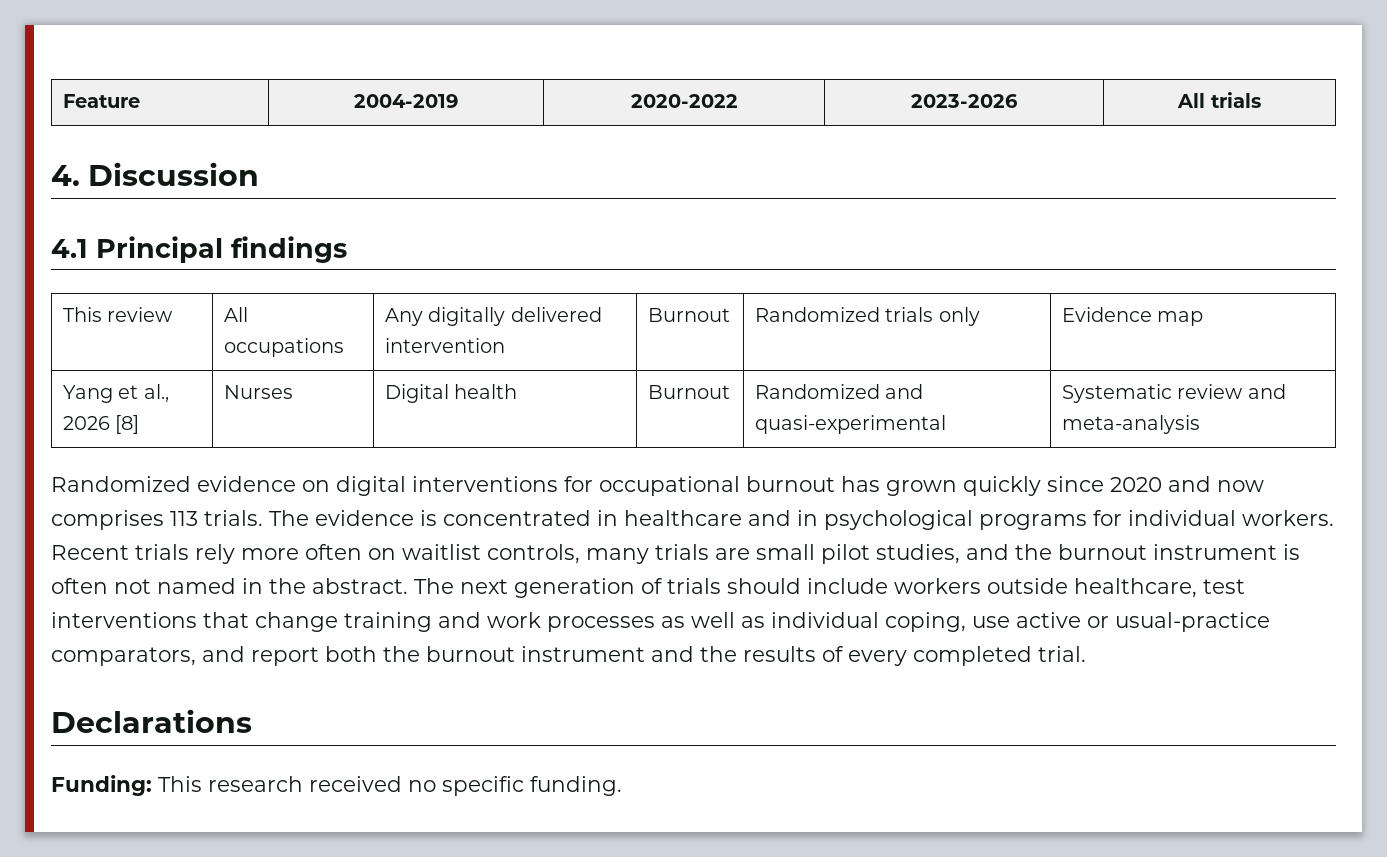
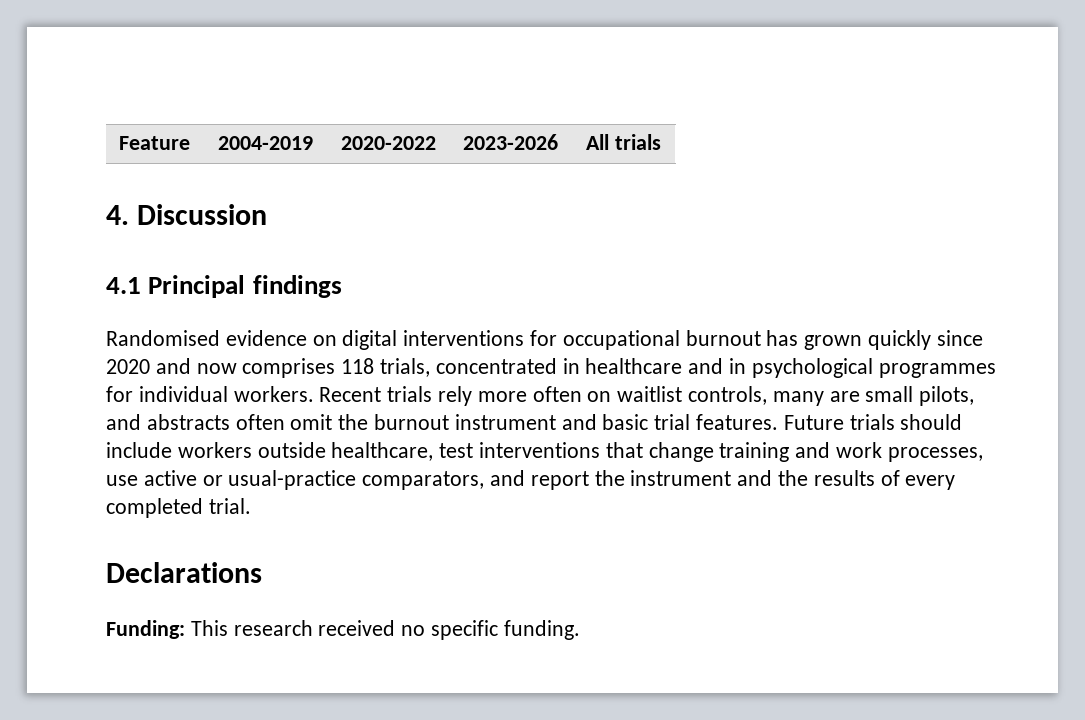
[63,307,173,322] [224,307,249,322] [224,338,345,357] [385,307,602,326] [385,338,506,353] [648,308,731,322] [755,307,980,326] [1062,307,1204,326] [63,384,169,403] [63,415,140,434] [224,385,294,399] [385,384,518,403] [648,385,731,399] [755,384,924,399] [755,415,947,434] [1062,384,1286,403] [1062,415,1201,434] [51,476,191,492] // This review | All occupations | Any digitally delivered intervention | Burnout | Randomized trials only | Evidence map // Yang et al., 2026 [8] | Nurses | Digital health | Burnout | Randomized and quasi-experimental | Systematic review and meta-analysis // Randomized -> [106,330,220,346] // Randomised
[170,510,437,526] 113 trials. The evidence is -> [341,358,431,377] 118 trials,
[979,514,1087,530] programs -> [878,363,996,378] programmes
[655,544,709,560] trials -> (824, 398) none
[821,544,1300,564] [51,578,663,598] pilot studies, and the burnout instrument is often not named in the abstract. The next generation of -> [919,386,975,406] [106,414,844,430] pilots, and abstracts often omit the burnout instrument and basic trial features. Future
[547,612,966,632] processes as well as individual coping, -> [887,447,983,462] processes,
[325,646,515,662] both the burnout -> [594,470,625,486] the

